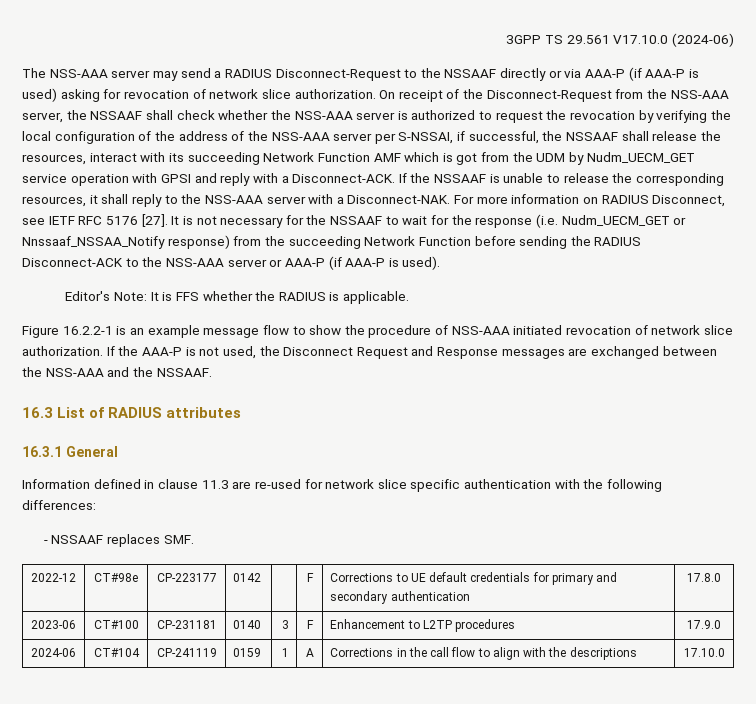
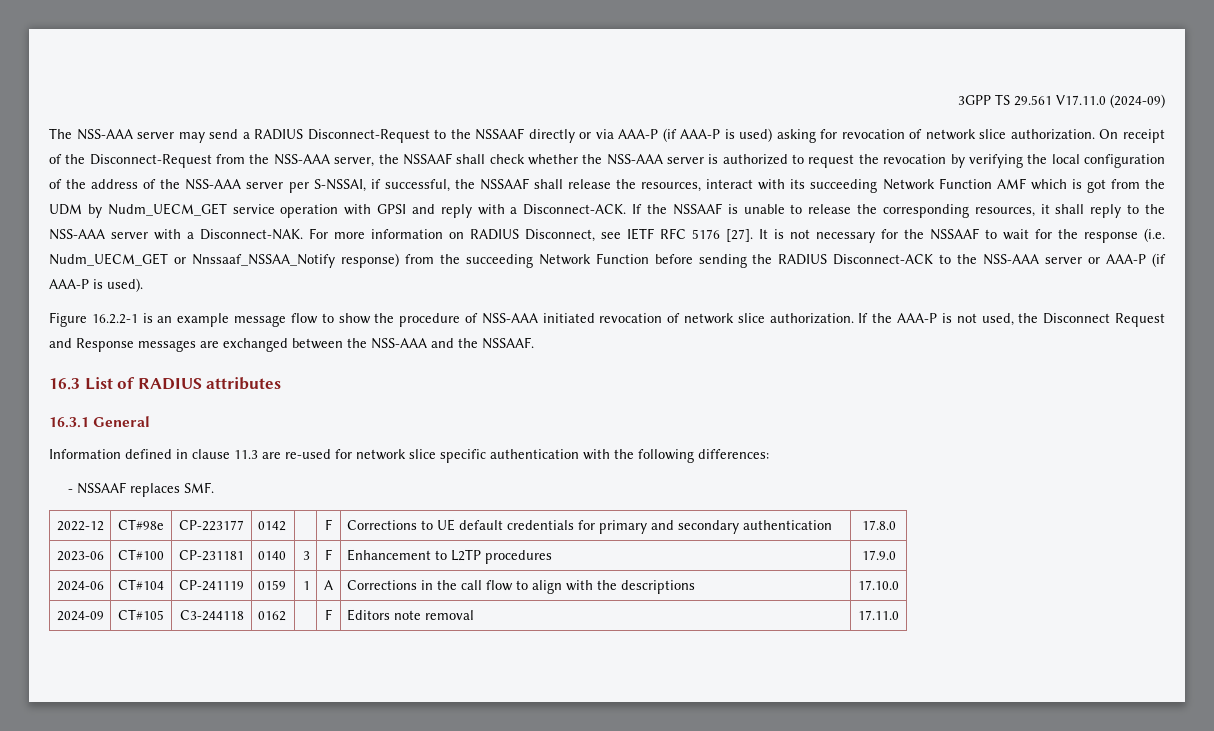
[613,33,734,47] V17.10.0 (2024-06) -> [1056,94,1165,108] V17.11.0 (2024-09)
[65,291,410,304] // Editor's Note: It is FFS whether the RADIUS is applicable. -> (143, 285) none
(725, 652) none -> [56,611,104,621] [118,609,164,620] [179,610,244,621] [257,611,286,621] [325,609,332,620] [346,609,474,621] [858,610,899,620] // 2024-09 | CT#105 | C3-244118 | 0162 | | F | Editors note removal | 17.11.0

